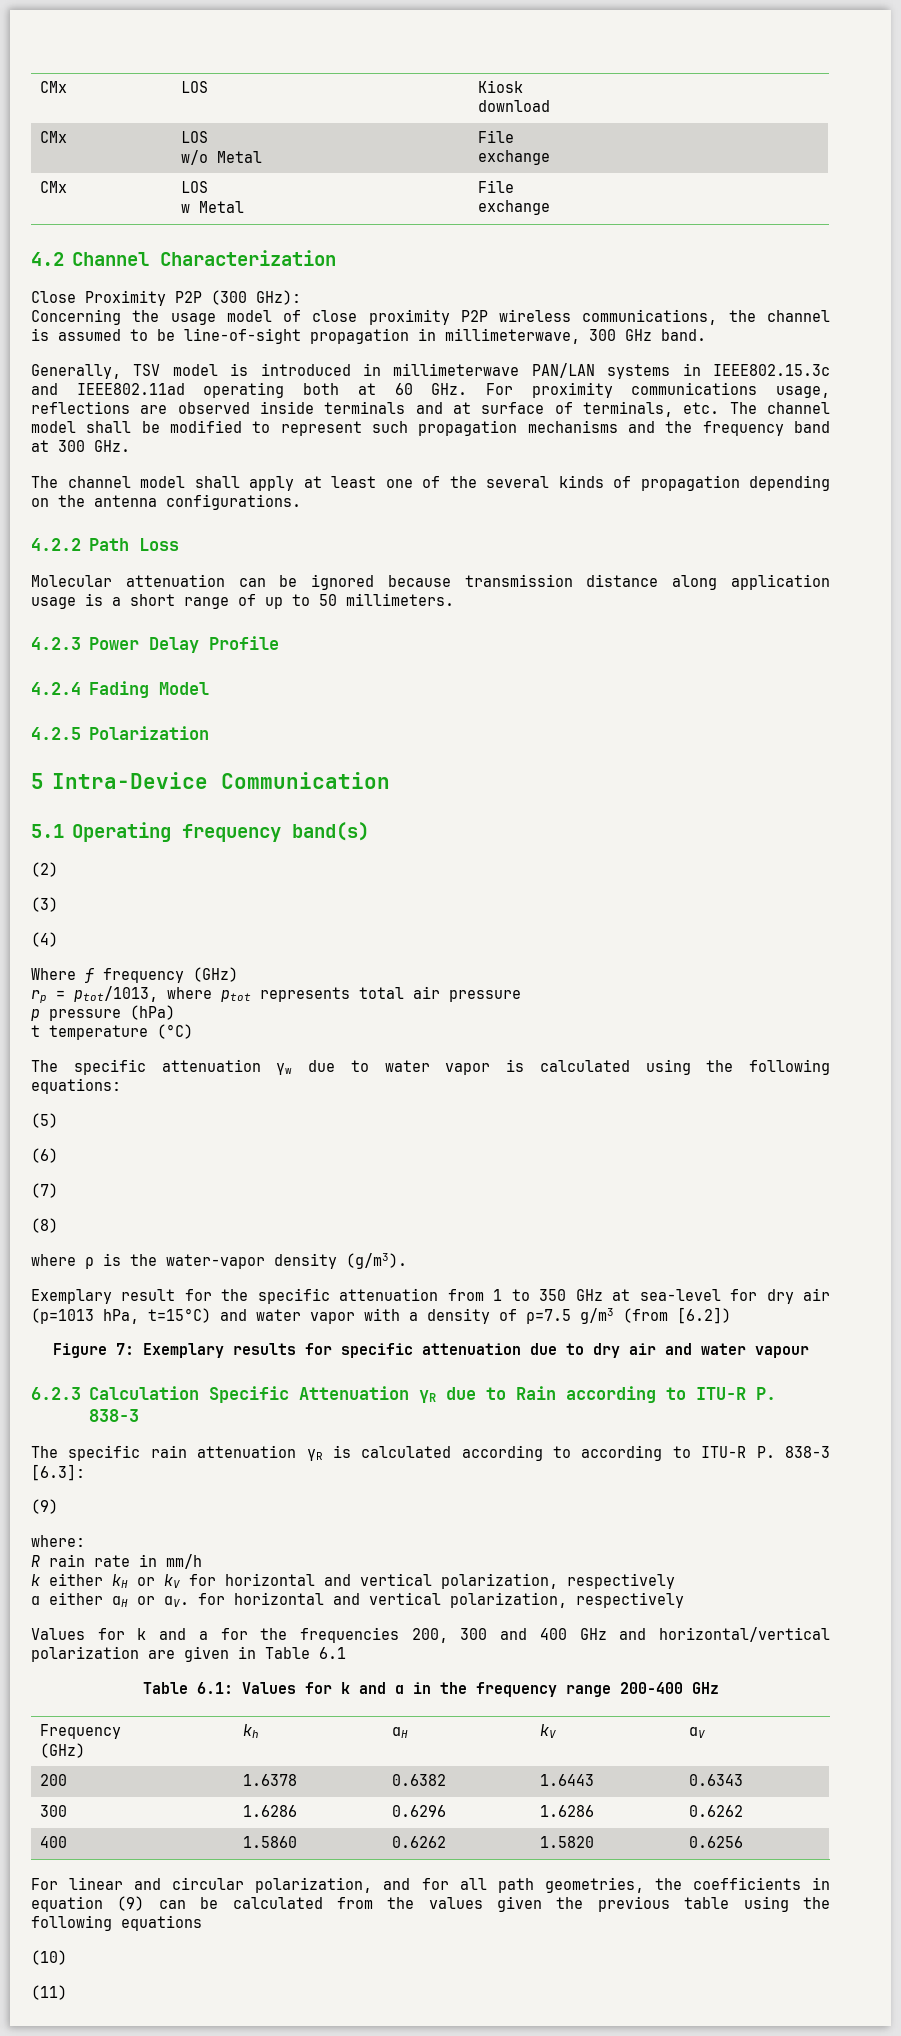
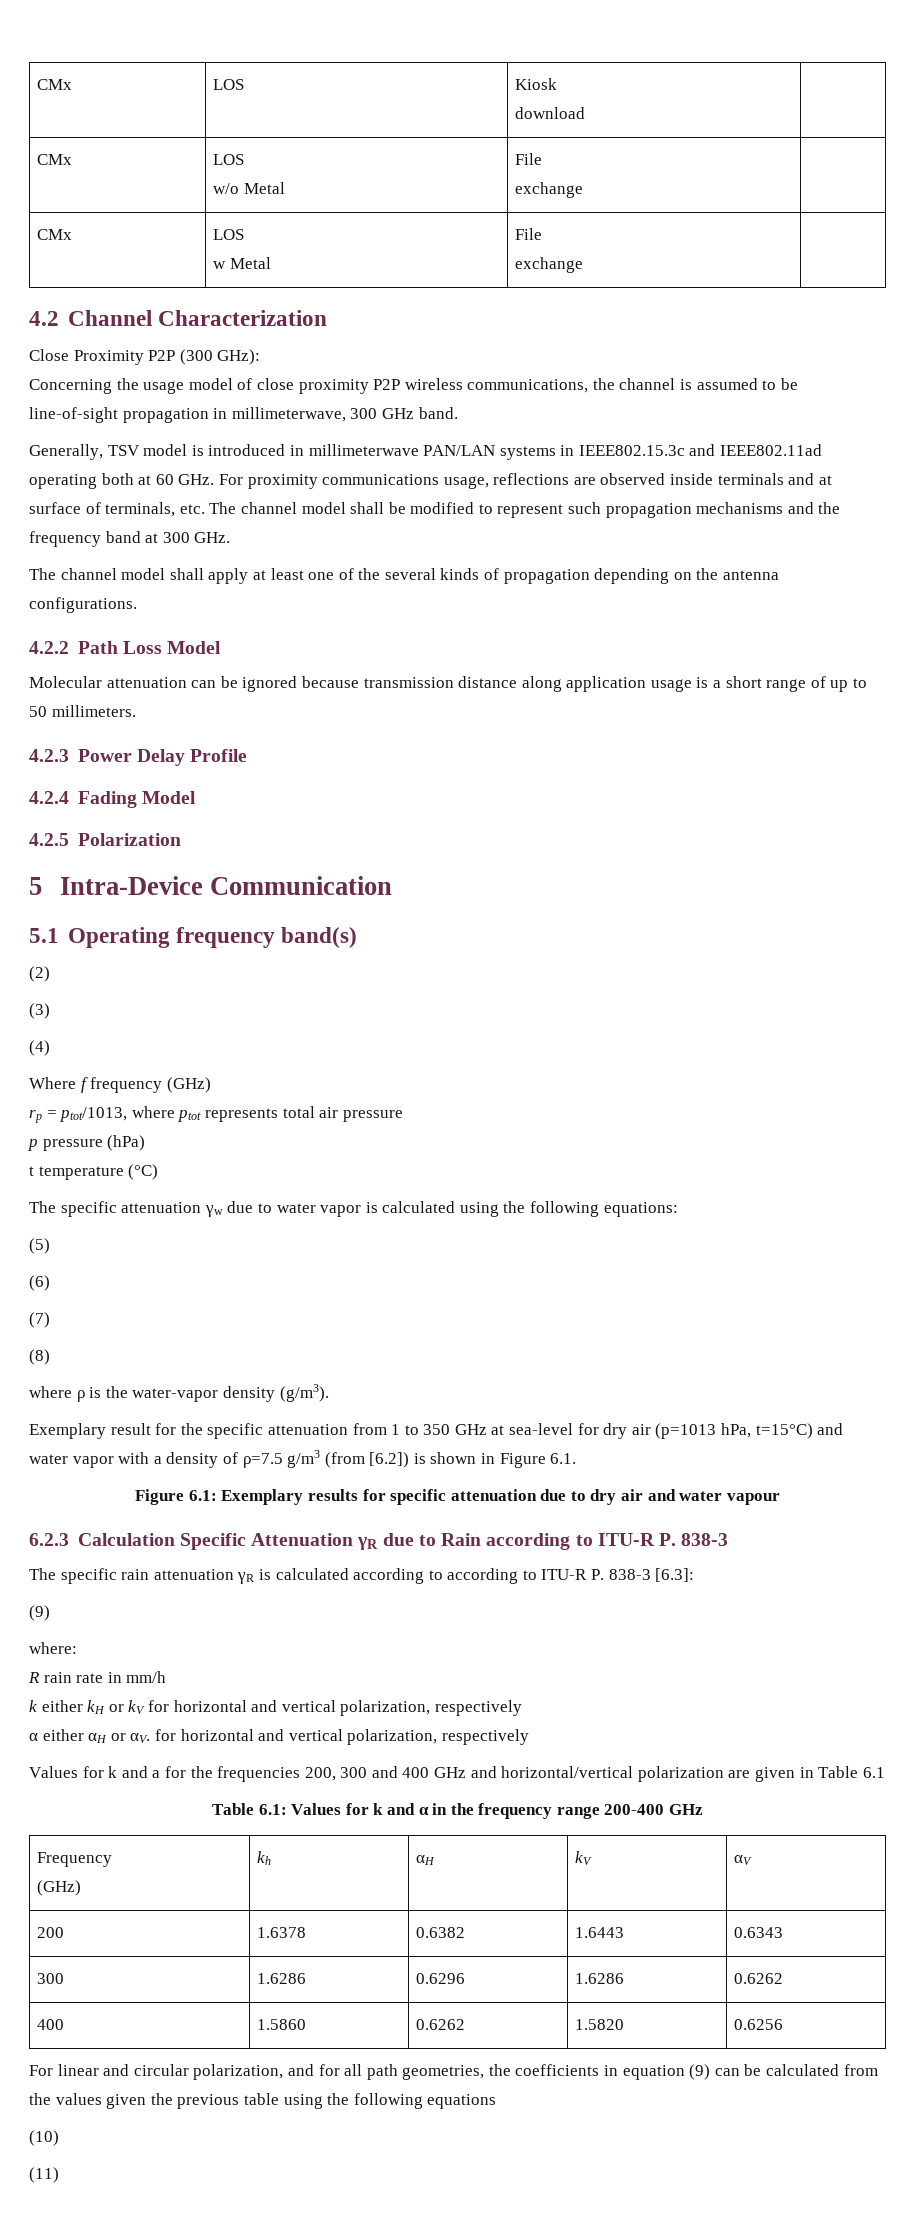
(179, 544) none -> [167,641,222,654] Model
[52,1343,134,1358] // Figure 7: -> [413,1452,577,1468] [135,1489,217,1505] is shown in Figure 6.1. // Figure 6.1:

